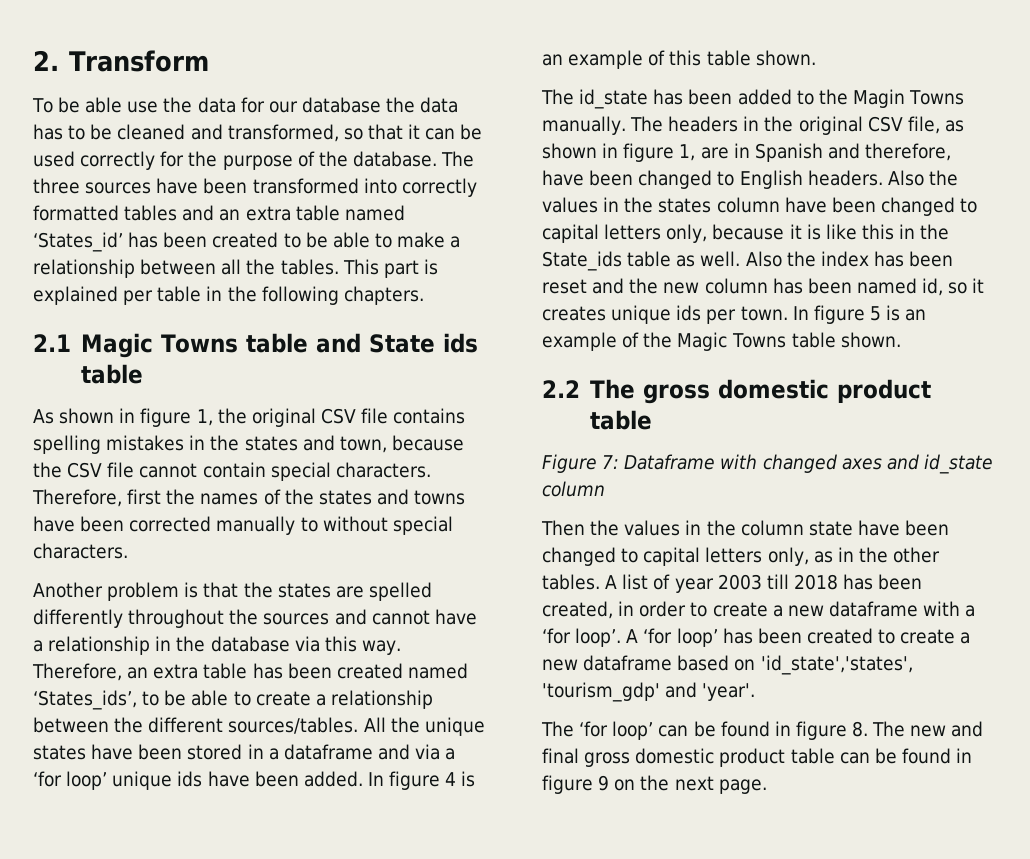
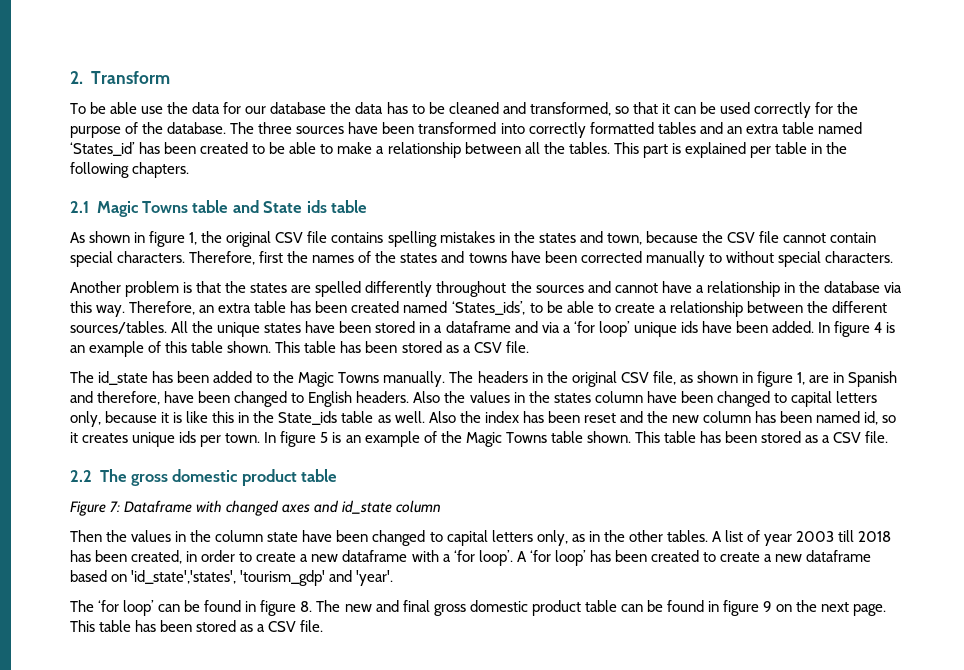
(816, 58) none -> [275,341,529,353] This table has been stored as a CSV file.
[852,89,905,108] Magin -> [298,372,335,387] Magic
(901, 340) none -> [634,431,889,443] This table has been stored as a CSV file.
(767, 786) none -> [70,620,324,632] This table has been stored as a CSV file.

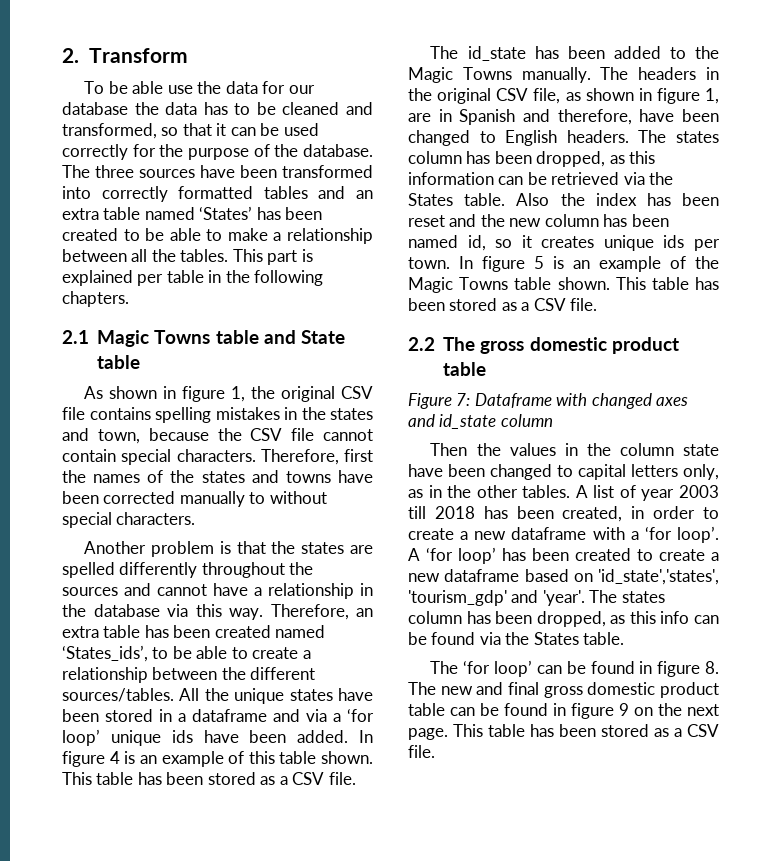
[70,142,135,156] ‘States_id’ -> [199,206,253,220] ‘States’
[306,200,327,213] ids -> (345, 337) none
[413,391,877,407] [70,411,425,427] Also the values in the states column have been changed to capital letters only, because it is like this in the State_ids table as well. -> [638,130,719,143] [408,151,656,167] [408,172,674,185] [408,193,506,206] The states column has been dropped, as this information can be retrieved via the States table.
(394, 578) none -> [589,590,665,603] [408,611,719,627] [408,632,625,645] The states column has been dropped, as this info can be found via the States table.

